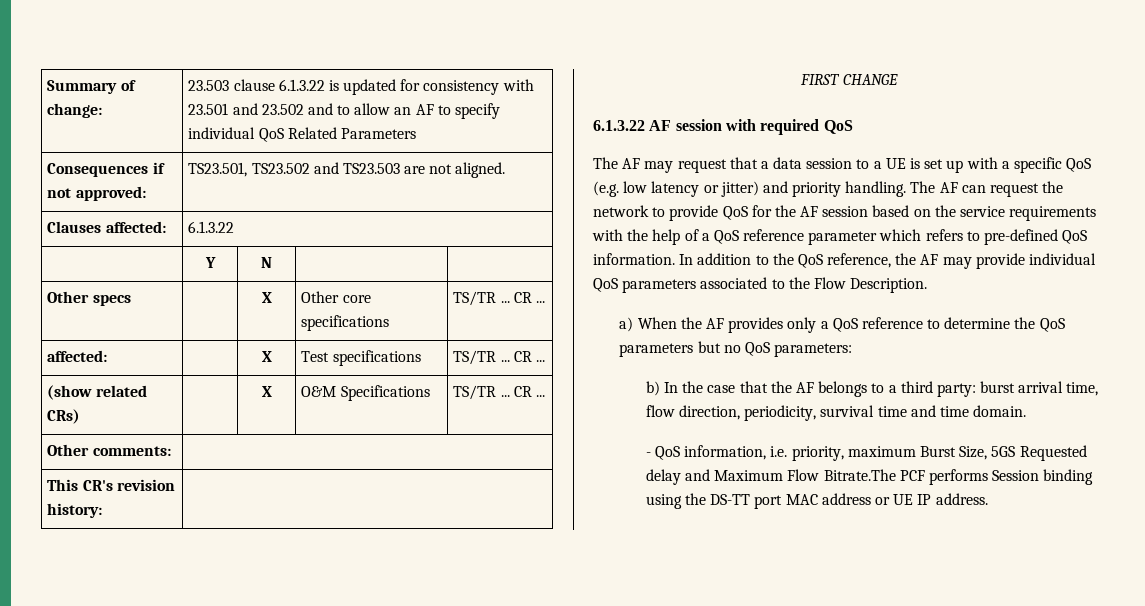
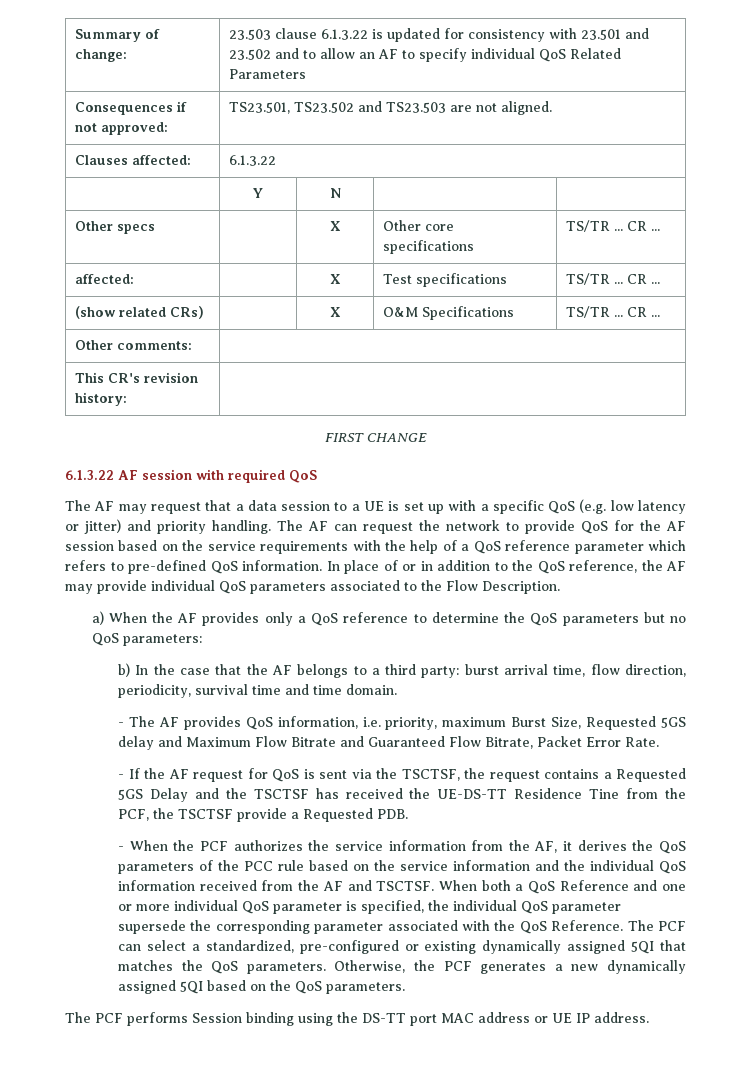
(694, 259) none -> [344,560,433,574] place of or in
(651, 454) none -> [128,716,241,730] The AF provides
[991,445,1087,461] 5GS Requested -> [586,716,686,730] Requested 5GS
[823,469,896,481] Bitrate.The -> [291,736,660,749] [118,768,686,782] [118,788,686,802] [118,808,409,822] [118,840,686,854] [118,860,687,874] [118,880,686,894] [118,900,622,914] [118,920,686,934] [118,940,686,954] [118,960,686,974] [118,980,406,994] [65,1012,91,1023] Bitrate and Guaranteed Flow Bitrate, Packet Error Rate. // - If the AF request for QoS is sent via the TSCTSF, the request contains a Requested 5GS Delay and the TSCTSF has received the UE-DS-TT Residence Tine from the PCF, the TSCTSF provide a Requested PDB. // - When the PCF authorizes the service information from the AF, it derives the QoS parameters of the PCC rule based on the service information and the individual QoS information received from the AF and TSCTSF. When both a QoS Reference and one or more individual QoS parameter is specified, the individual QoS parameter supersede the corresponding parameter associated with the QoS Reference. The PCF can select a standardized, pre-configured or existing dynamically assigned 5QI that matches the QoS parameters. Otherwise, the PCF generates a new dynamically assigned 5QI based on the QoS parameters. // The

